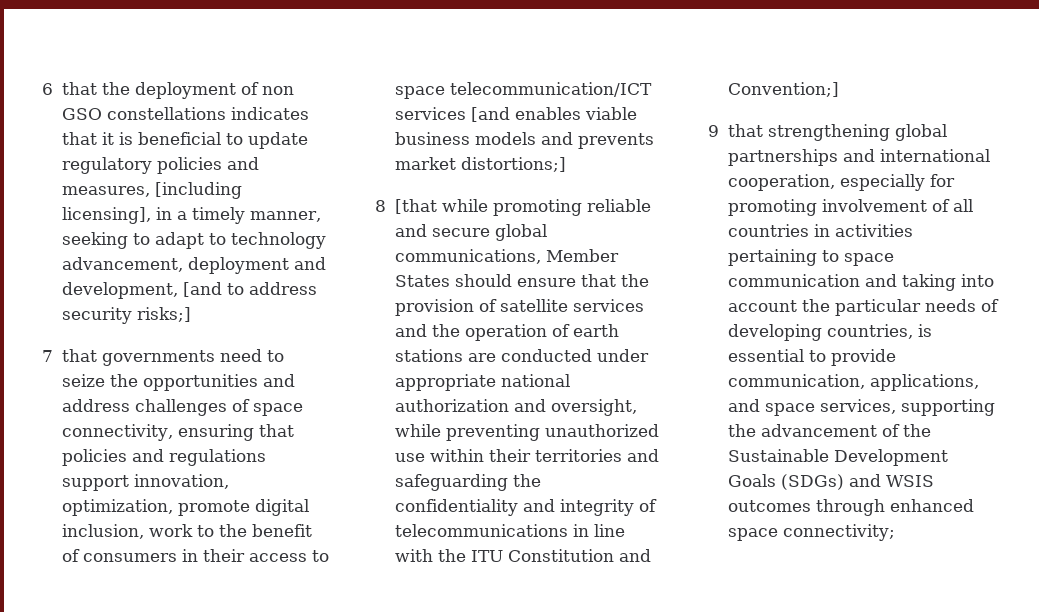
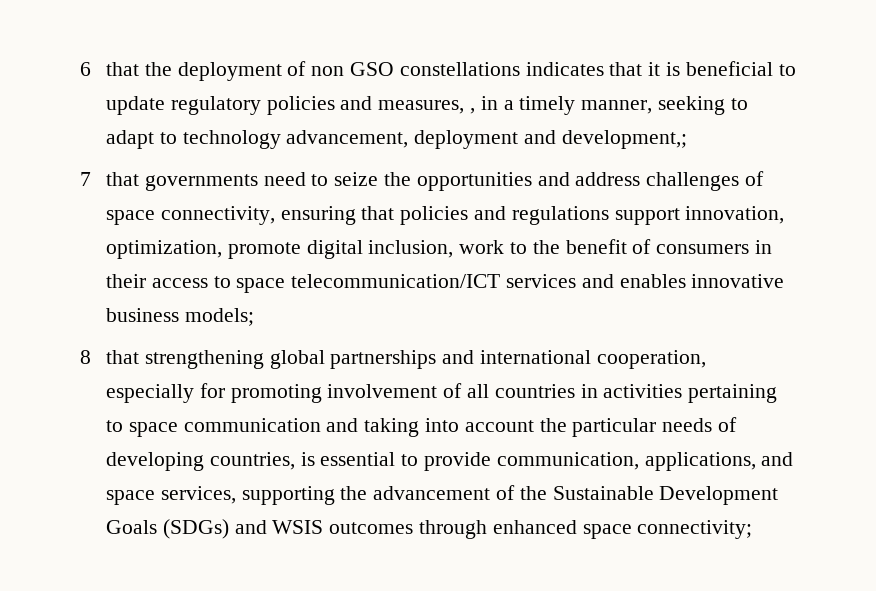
[154,182,242,199] [61,207,151,224] [including licensing], -> [469,108,475,114] ,
[61,282,317,299] [61,307,191,324] development, [and to address security risks;] -> [561,130,687,149] development,;
[470,107,637,122] [394,132,654,149] [394,157,566,172] [375,199,651,216] [394,224,547,241] [394,249,619,264] [394,274,649,287] [394,299,644,316] [394,324,619,341] [394,349,649,362] [394,374,570,391] [394,399,637,416] [394,424,659,441] [394,449,659,462] [394,474,541,491] [394,499,657,516] [394,524,625,537] [394,549,651,562] [727,82,839,97] [708,125,719,137] [and enables viable business models and prevents market distortions;] // 8 [that while promoting reliable and secure global communications, Member States should ensure that the provision of satellite services and the operation of earth stations are conducted under appropriate national authorization and oversight, while preventing unauthorized use within their territories and safeguarding the confidentiality and integrity of telecommunications in line with the ITU Constitution and Convention;] // 9 -> [581,274,785,288] [105,308,254,326] [80,350,91,364] and enables innovative business models; // 8

